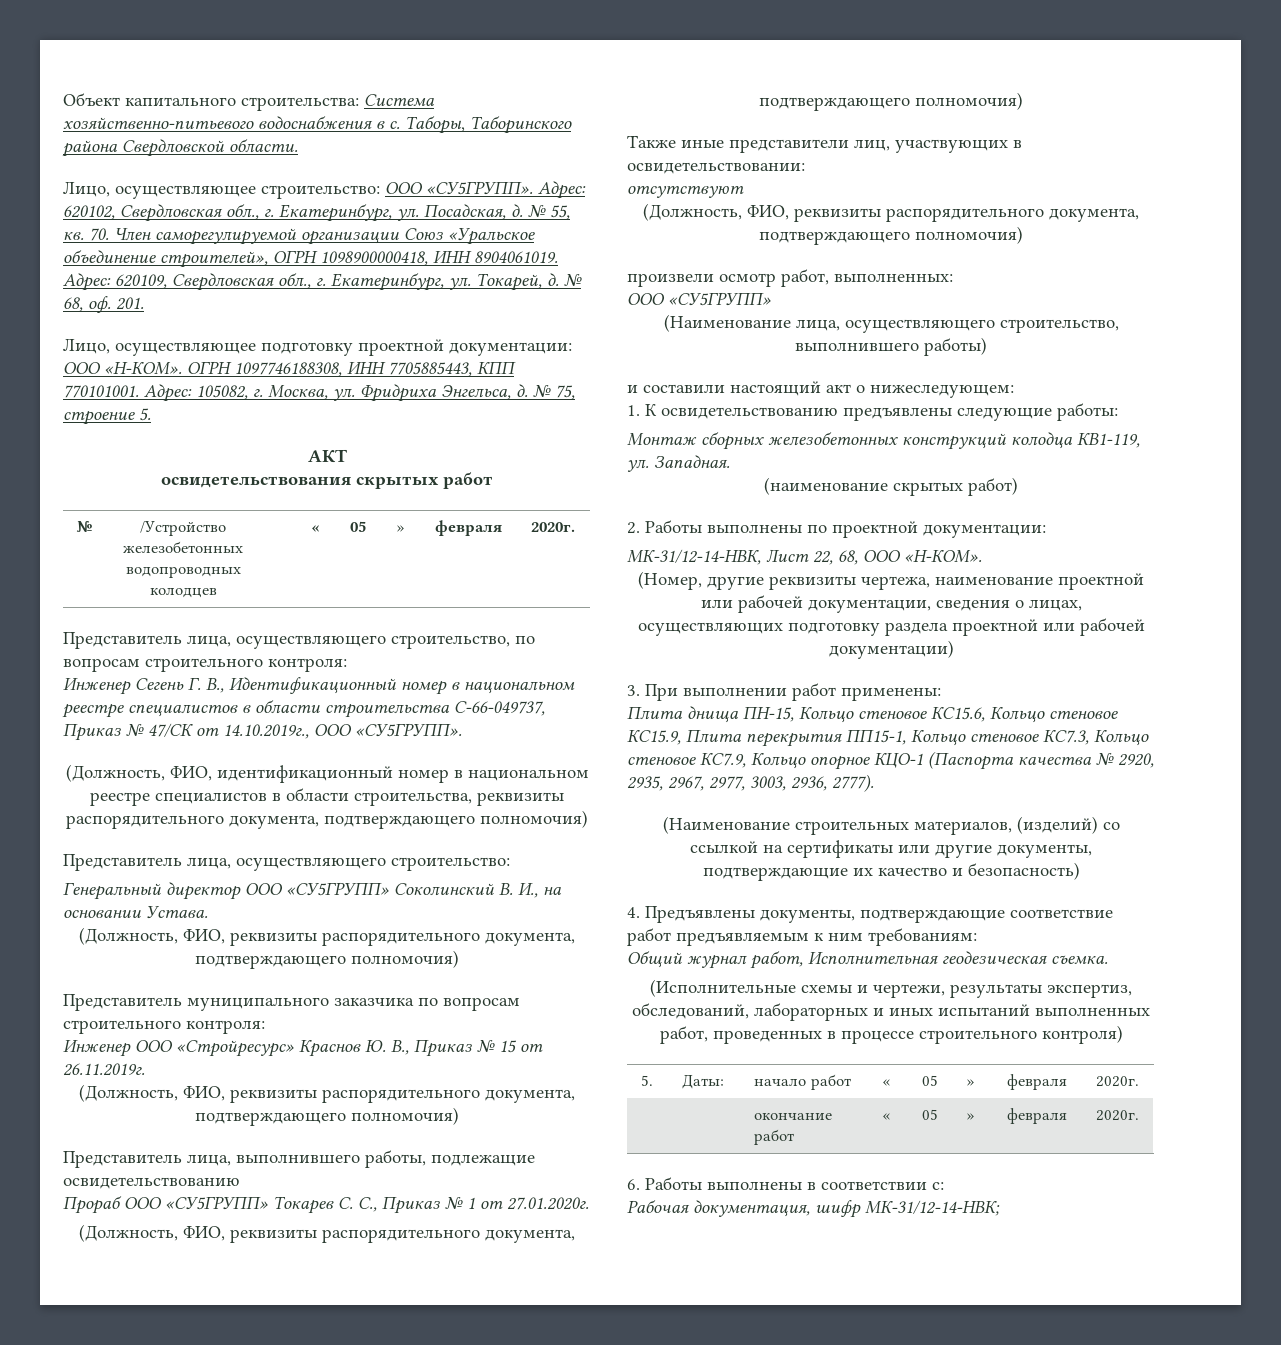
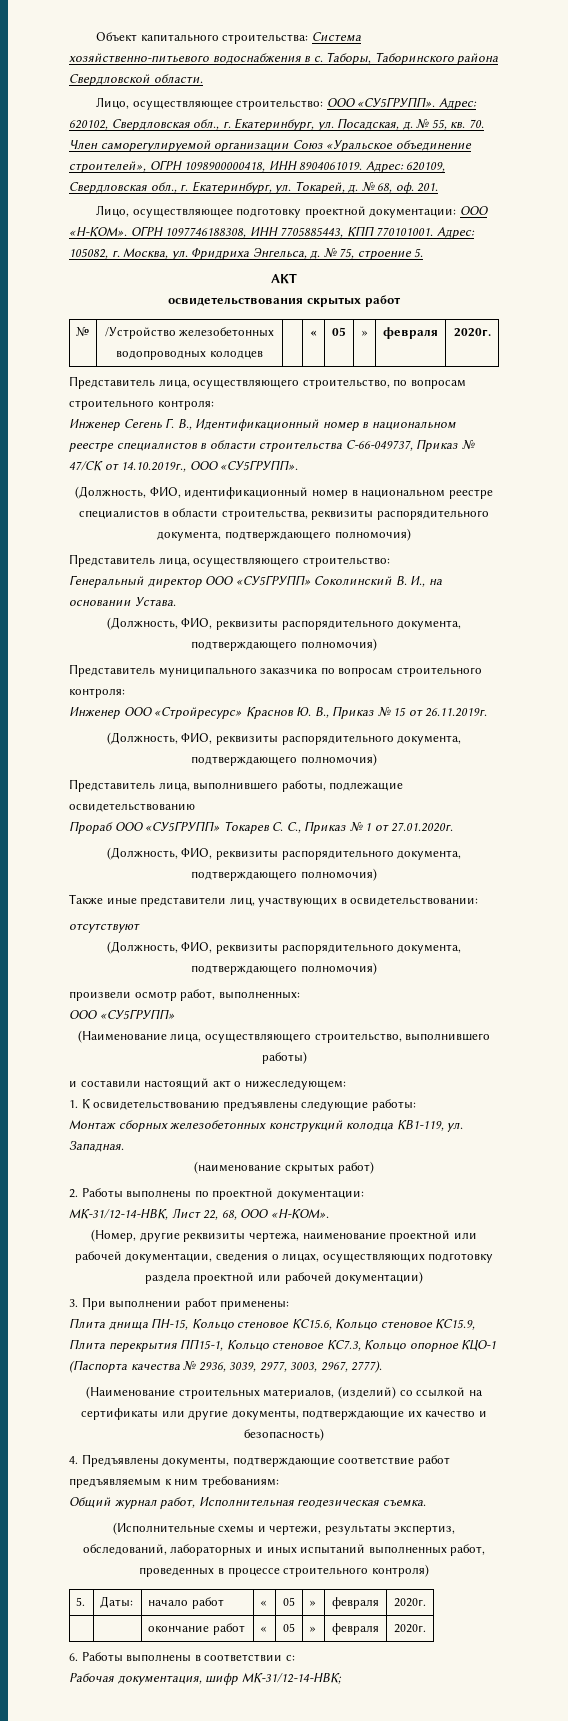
[627,753,806,769] стеновое КС7.9, Кольцо -> (408, 1345) none
[1118,753,1154,768] [627,776,704,791] 2920, 2935, 2967, -> [198,1362,257,1372] 2936, 3039,
[791,776,827,791] 2936, -> [320,1361,348,1372] 2967,

